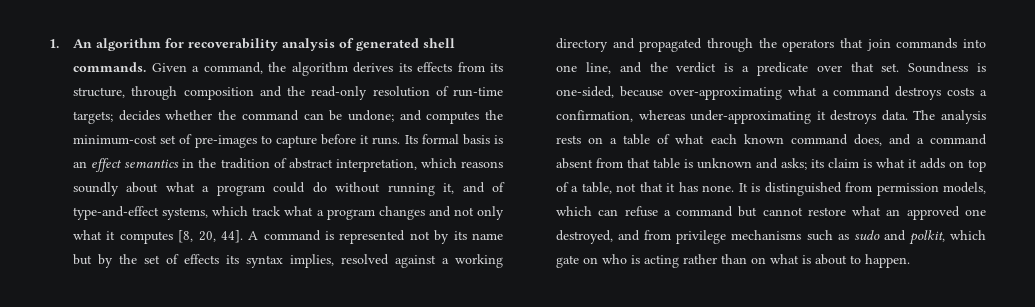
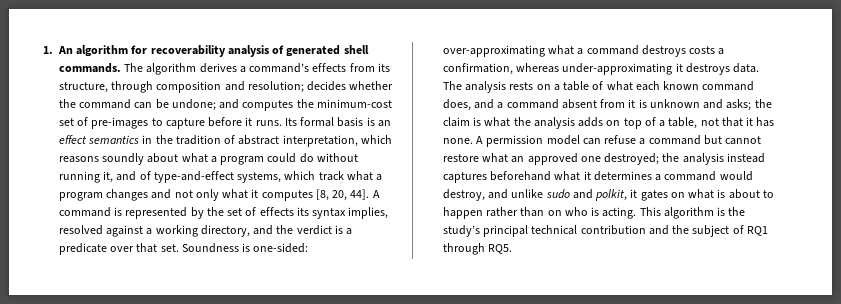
[151,62,412,76] Given a command, the algorithm derives its -> [124,63,310,75] The algorithm derives a command’s
[286,86,503,100] [72,111,113,124] the read-only resolution of run-time targets; -> [247,81,304,93] resolution;
[409,230,503,244] [72,254,92,265] not by its name but -> (188, 213) none
[555,38,986,52] [555,62,611,74] directory and propagated through the operators that join commands into one line, -> [200,225,250,237] directory,
[555,86,663,98] one-sided, because -> [253,243,309,253] one-sided:
[626,158,680,169] that table -> [628,99,636,108] it
[810,159,824,168] its -> [754,99,772,108] the
[907,159,917,168] it -> [513,117,575,129] the analysis
[738,182,986,196] [555,206,592,216] It is distinguished from permission models, which -> [476,135,580,147] A permission model
[555,230,986,245] [555,254,747,268] destroyed, and from privilege mechanisms such as sudo and polkit, which gate on who is acting rather than -> [604,153,765,165] [443,171,753,183] [443,189,668,201] destroyed; the analysis instead captures beforehand what it determines a command would destroy, and unlike sudo and polkit, it gates
[864,254,910,268] happen. -> [443,207,746,219] [443,225,768,237] [443,243,513,255] happen rather than on who is acting. This algorithm is the study’s principal technical contribution and the subject of RQ1 through RQ5.

